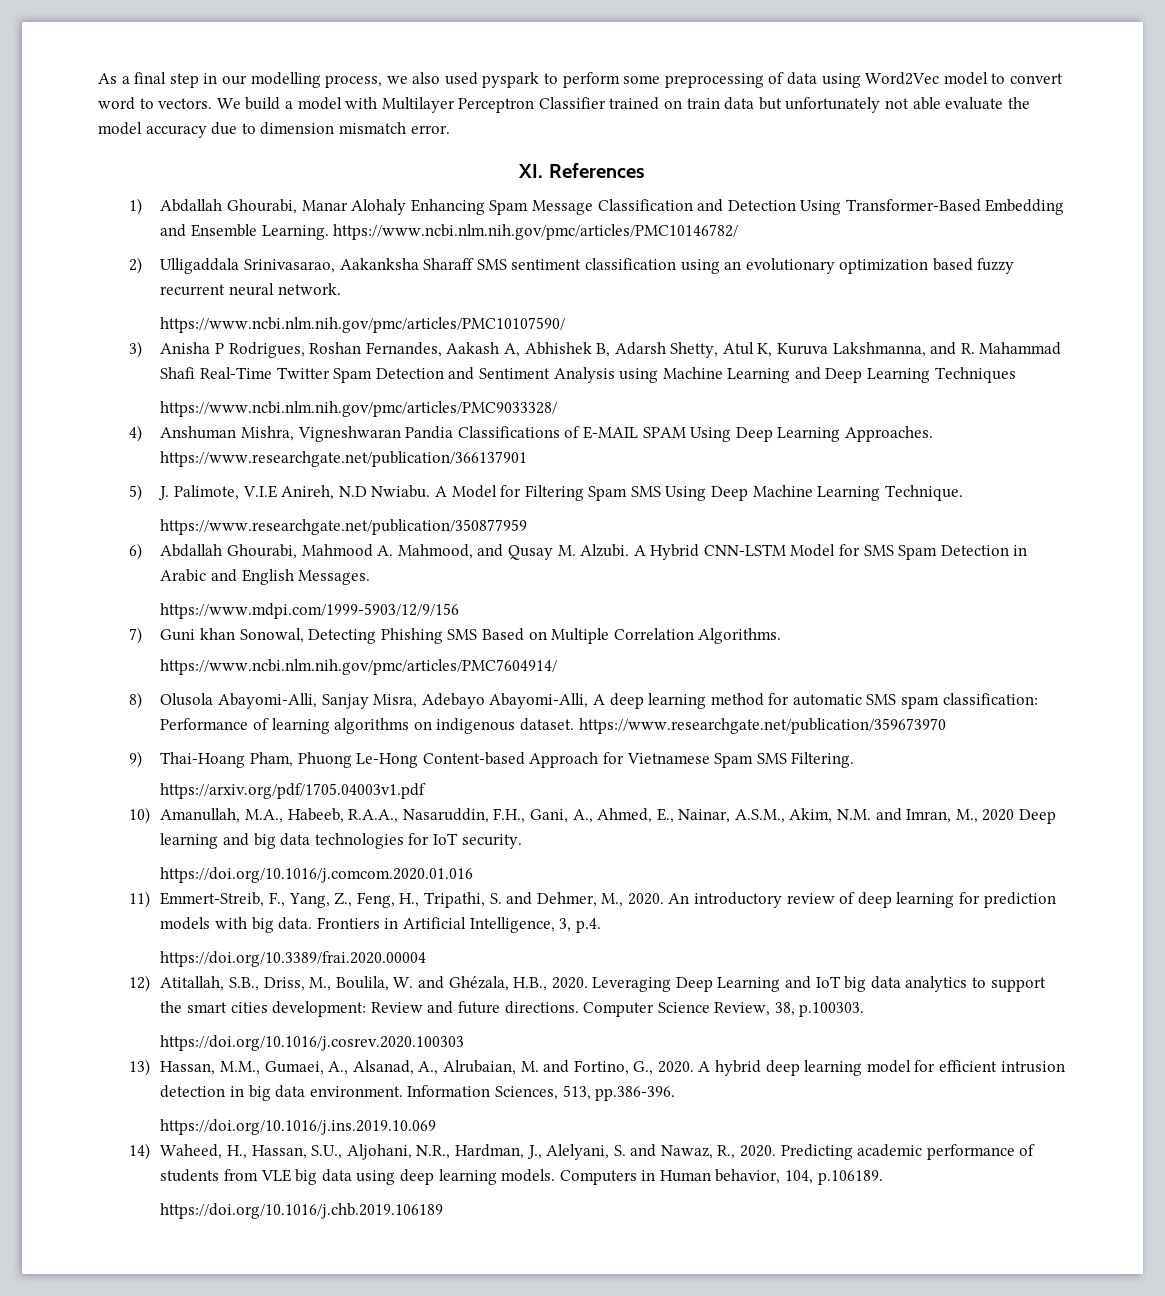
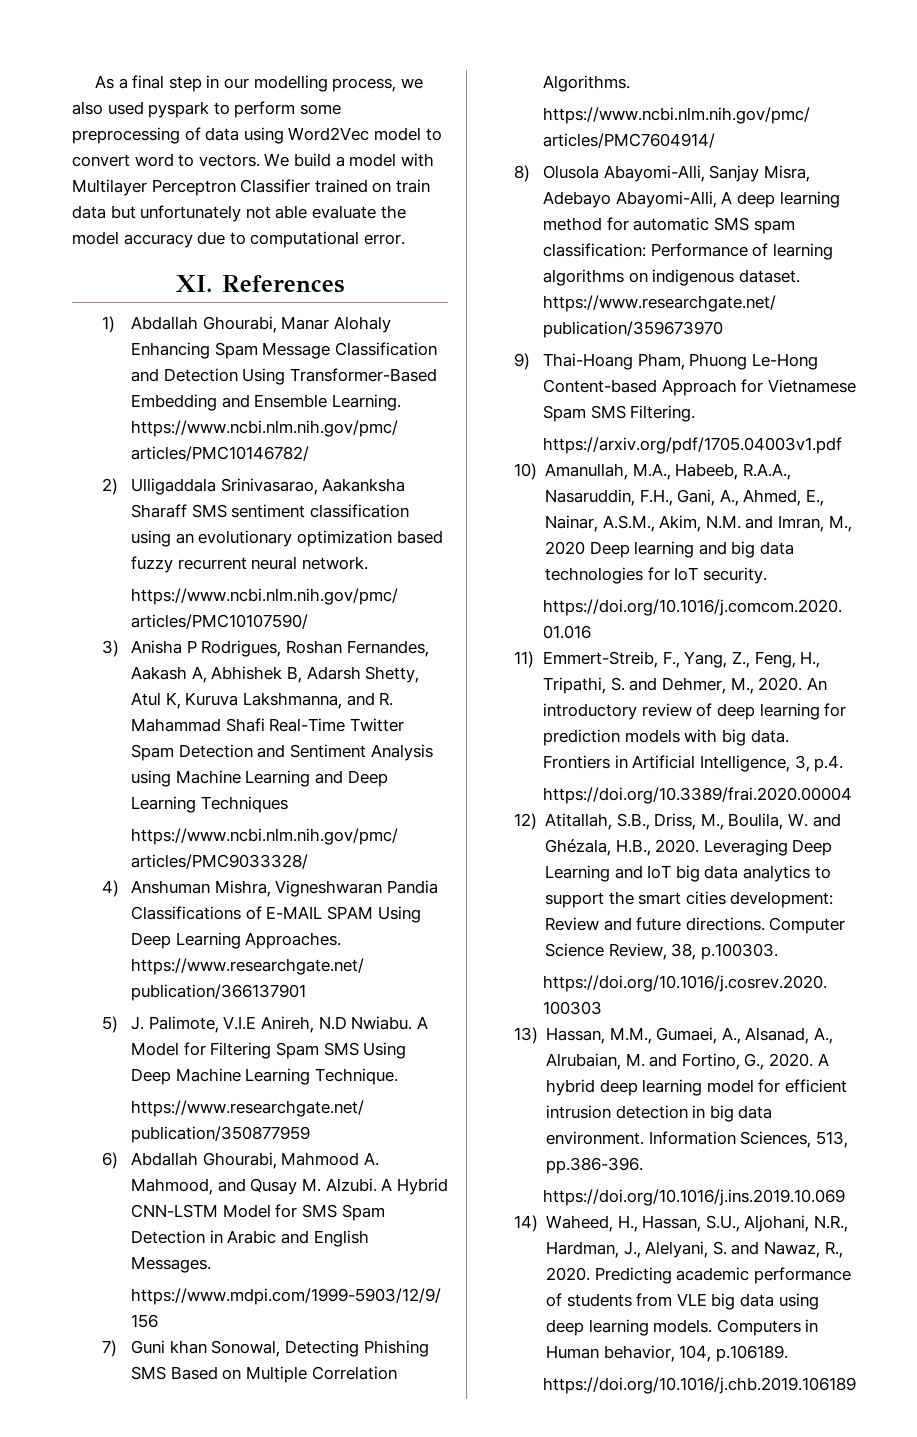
[260,122,406,135] dimension mismatch -> [250,231,360,248] computational

